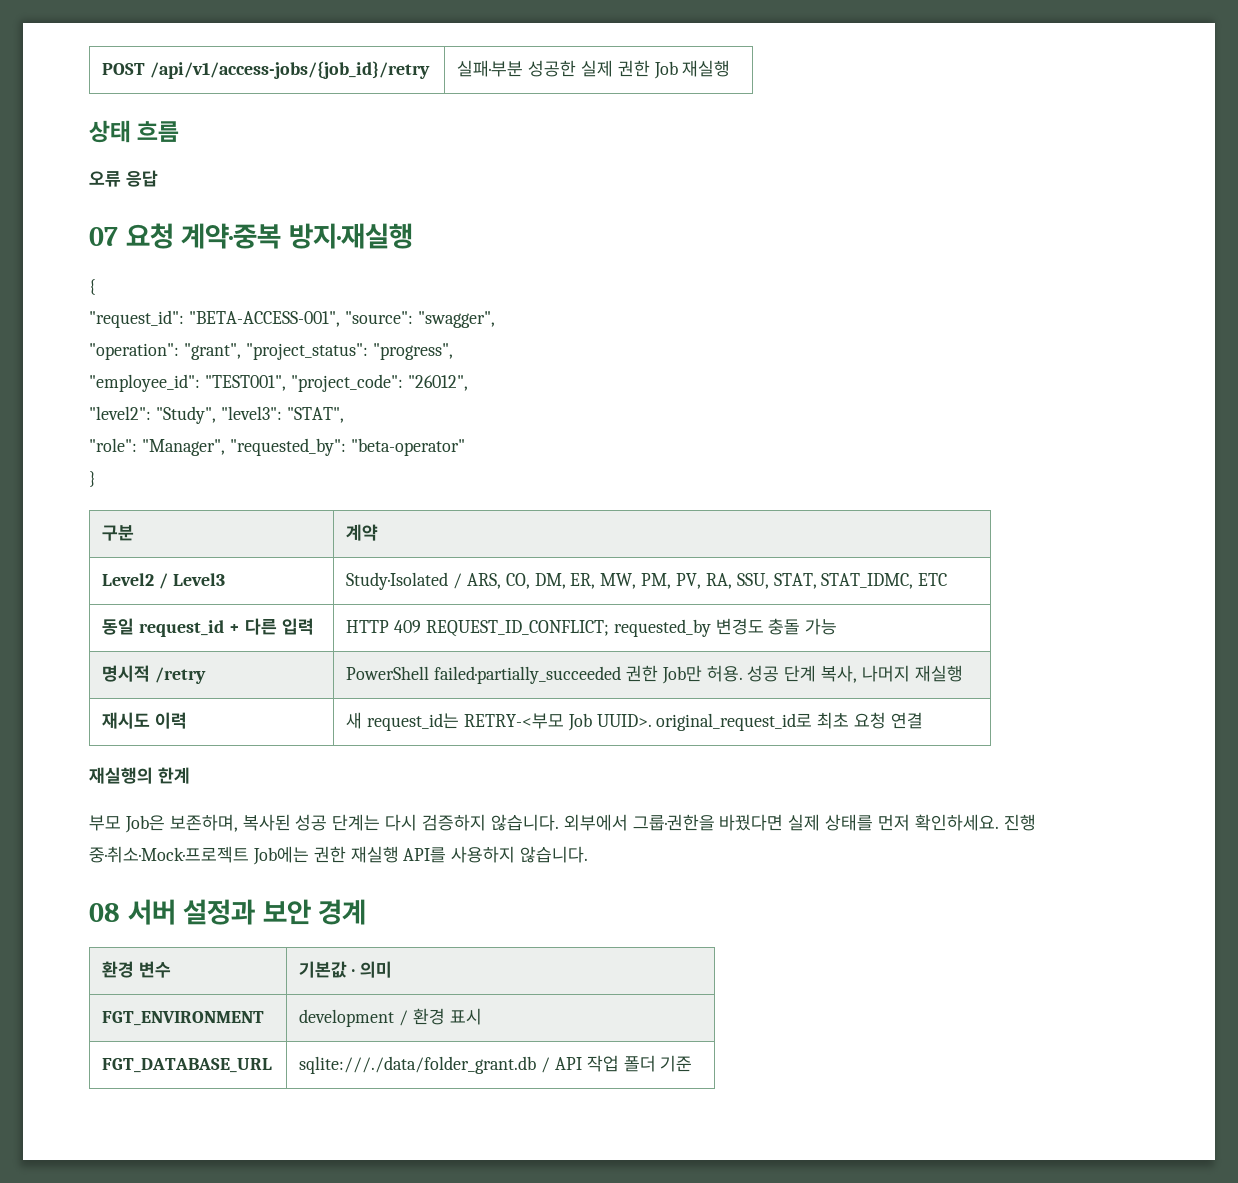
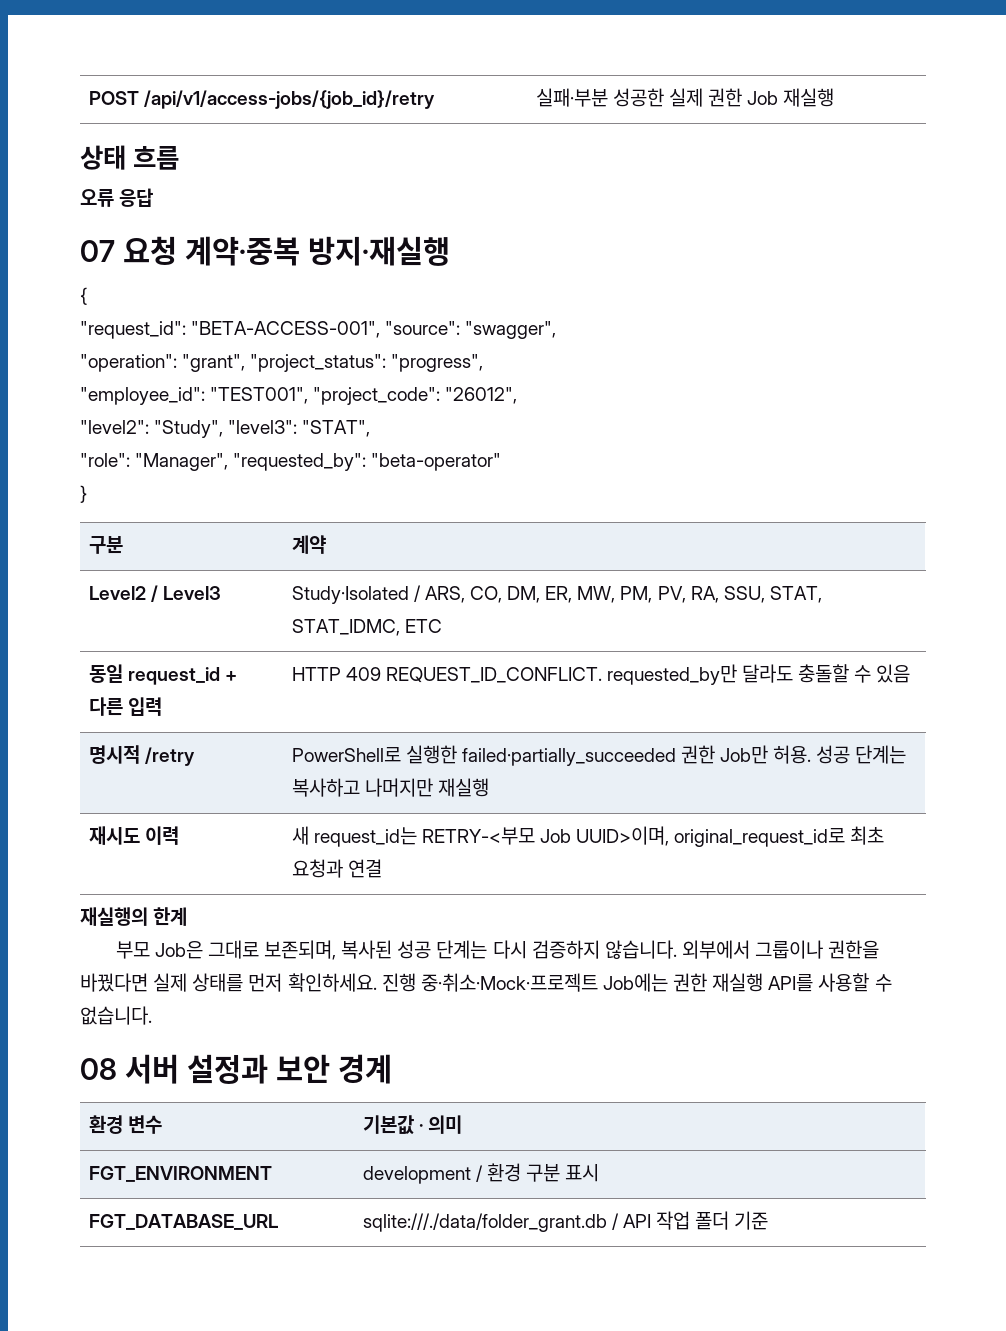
[425,618,838,637] REQUEST_ID_CONFLICT; requested_by 변경도 충돌 가능 -> [385,664,911,685] REQUEST_ID_CONFLICT. requested_by만 달라도 충돌할 수 있음
[346,666,430,680] PowerShell -> [291,745,457,764] PowerShell로 실행한
[784,665,911,683] 단계 복사, 나머지 -> [855,745,907,764] [291,778,433,797] 단계는 복사하고 나머지만
[596,714,652,727] UUID>. -> [576,826,670,846] UUID>이며,
[854,712,887,729] 요청 -> [291,859,343,878] 요청과
[169,814,238,832] 보존하며, -> [207,940,337,960] 그대로 보존되며,
[632,814,715,831] 그룹·권한을 -> [755,940,880,959] 그룹이나 권한을
[451,846,589,863] 사용하지 않습니다. -> [818,973,892,992] [80,1006,152,1025] 사용할 수 없습니다.
(445, 1016) none -> [525,1164,560,1182] 구분

